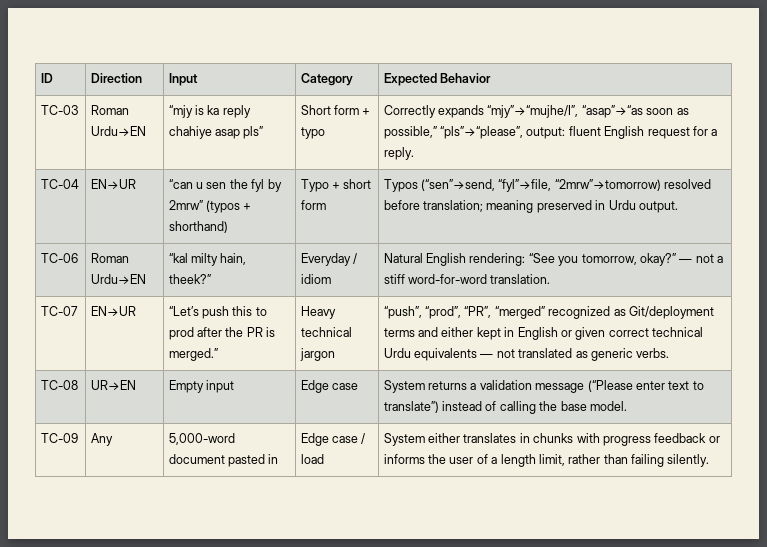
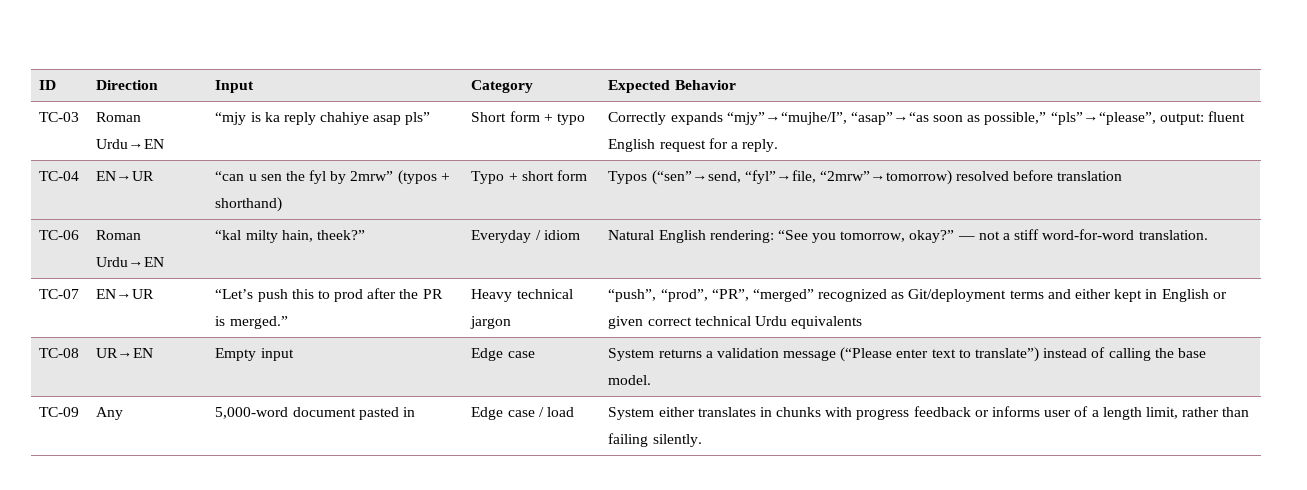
[423,200,678,213] translation; meaning preserved in Urdu output. -> [1057,171,1123,181] translation
[480,348,670,361] — not translated as generic verbs. -> (863, 322) none
[428,454,447,464] the -> (1041, 411) none

